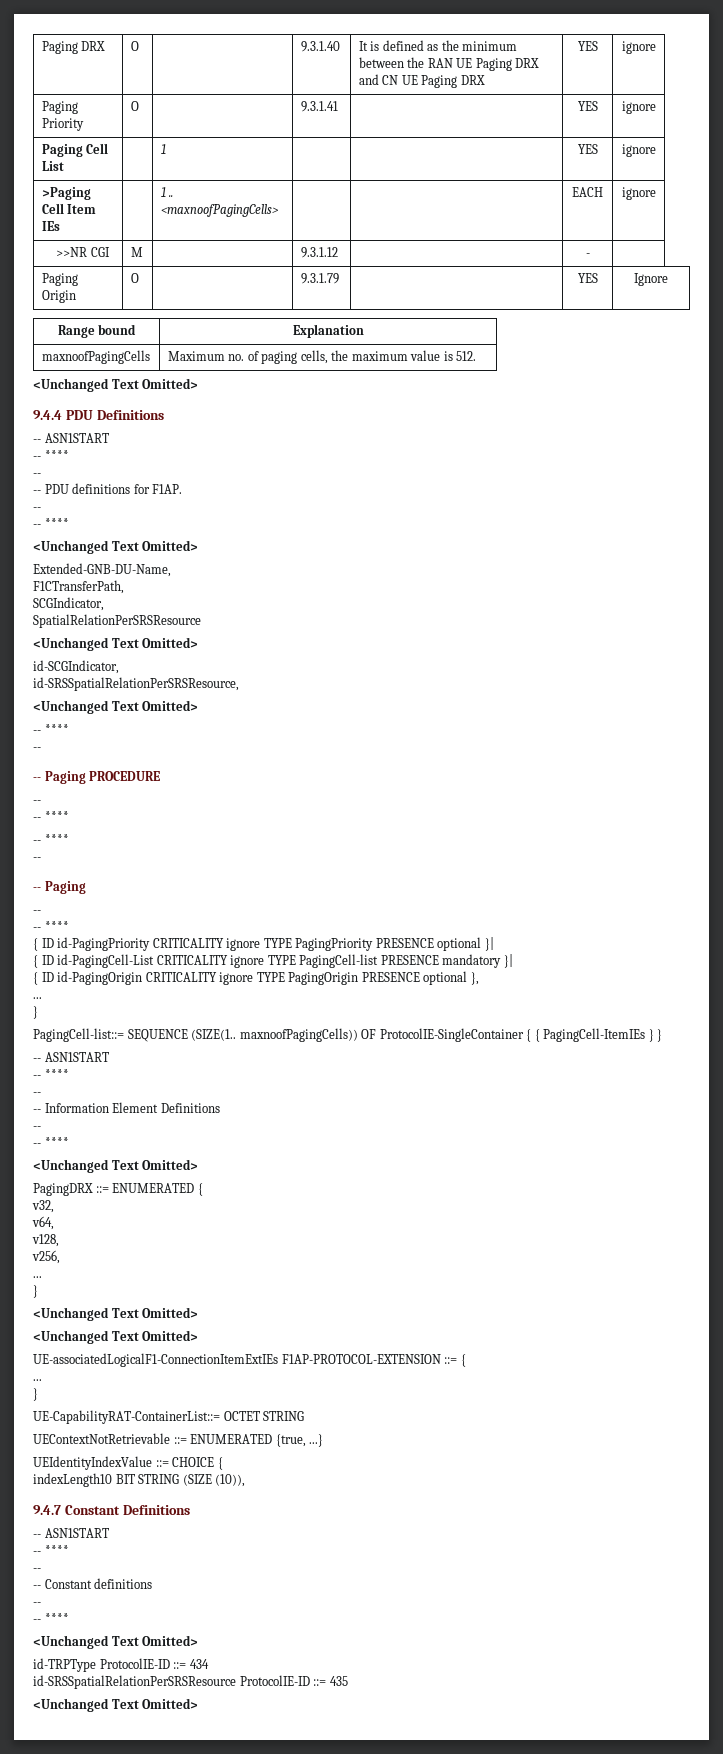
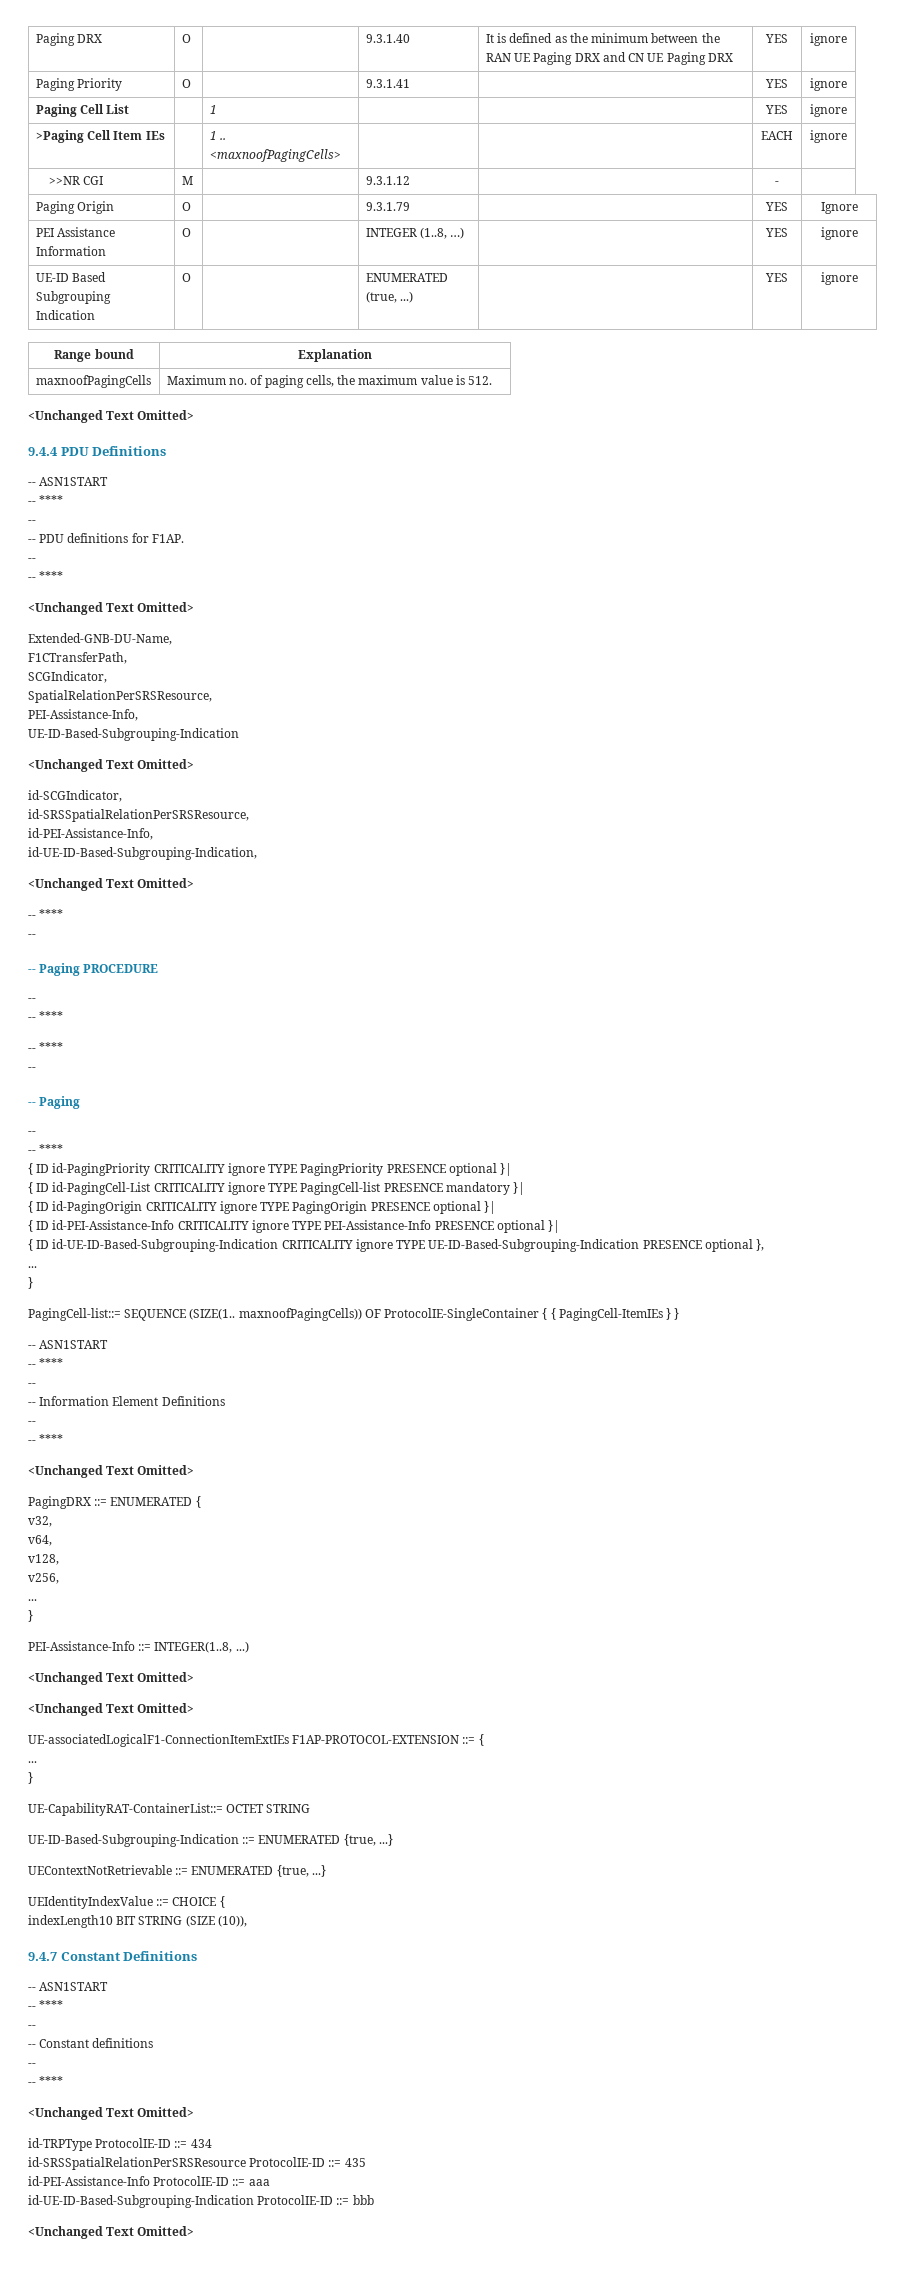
(668, 279) none -> [35,227,116,237] [35,246,106,256] [181,228,191,237] [365,227,465,239] [765,228,788,237] [820,227,858,240] [35,272,107,282] [35,291,111,304] [35,310,95,320] [181,273,191,282] [365,273,448,282] [365,291,414,303] [765,273,788,282] [820,272,858,285] // PEI Assistance Information | O | | INTEGER (1..8, …) | | YES | ignore // UE-ID Based Subgrouping Indication | O | | ENUMERATED (true, ...) | | YES | ignore
[33,614,201,628] SpatialRelationPerSRSResource -> [28,690,212,703] [28,709,138,721] [28,728,239,741] SpatialRelationPerSRSResource, // PEI-Assistance-Info, // UE-ID-Based-Subgrouping-Indication
(239, 684) none -> [28,828,153,840] [28,847,257,860] // id-PEI-Assistance-Info, // id-UE-ID-Based-Subgrouping-Indication,
(468, 978) none -> [484,1201,497,1214] [28,1220,561,1233] [28,1239,753,1252] }| // { ID id-PEI-Assistance-Info CRITICALITY ignore TYPE PEI-Assistance-Info PRESENCE optional }| // { ID id-UE-ID-Based-Subgrouping-Indication CRITICALITY ignore TYPE UE-ID-Based-Subgrouping-Indication PRESENCE optional
(38, 1291) none -> [28,1641,249,1653] // PEI-Assistance-Info ::= INTEGER(1..8, ...)
(305, 1416) none -> [28,1834,393,1847] // UE-ID-Based-Subgrouping-Indication ::= ENUMERATED {true, ...}
(348, 1681) none -> [28,2176,270,2186] [28,2195,374,2208] // id-PEI-Assistance-Info ProtocolIE-ID ::= aaa // id-UE-ID-Based-Subgrouping-Indication ProtocolIE-ID ::= bbb

